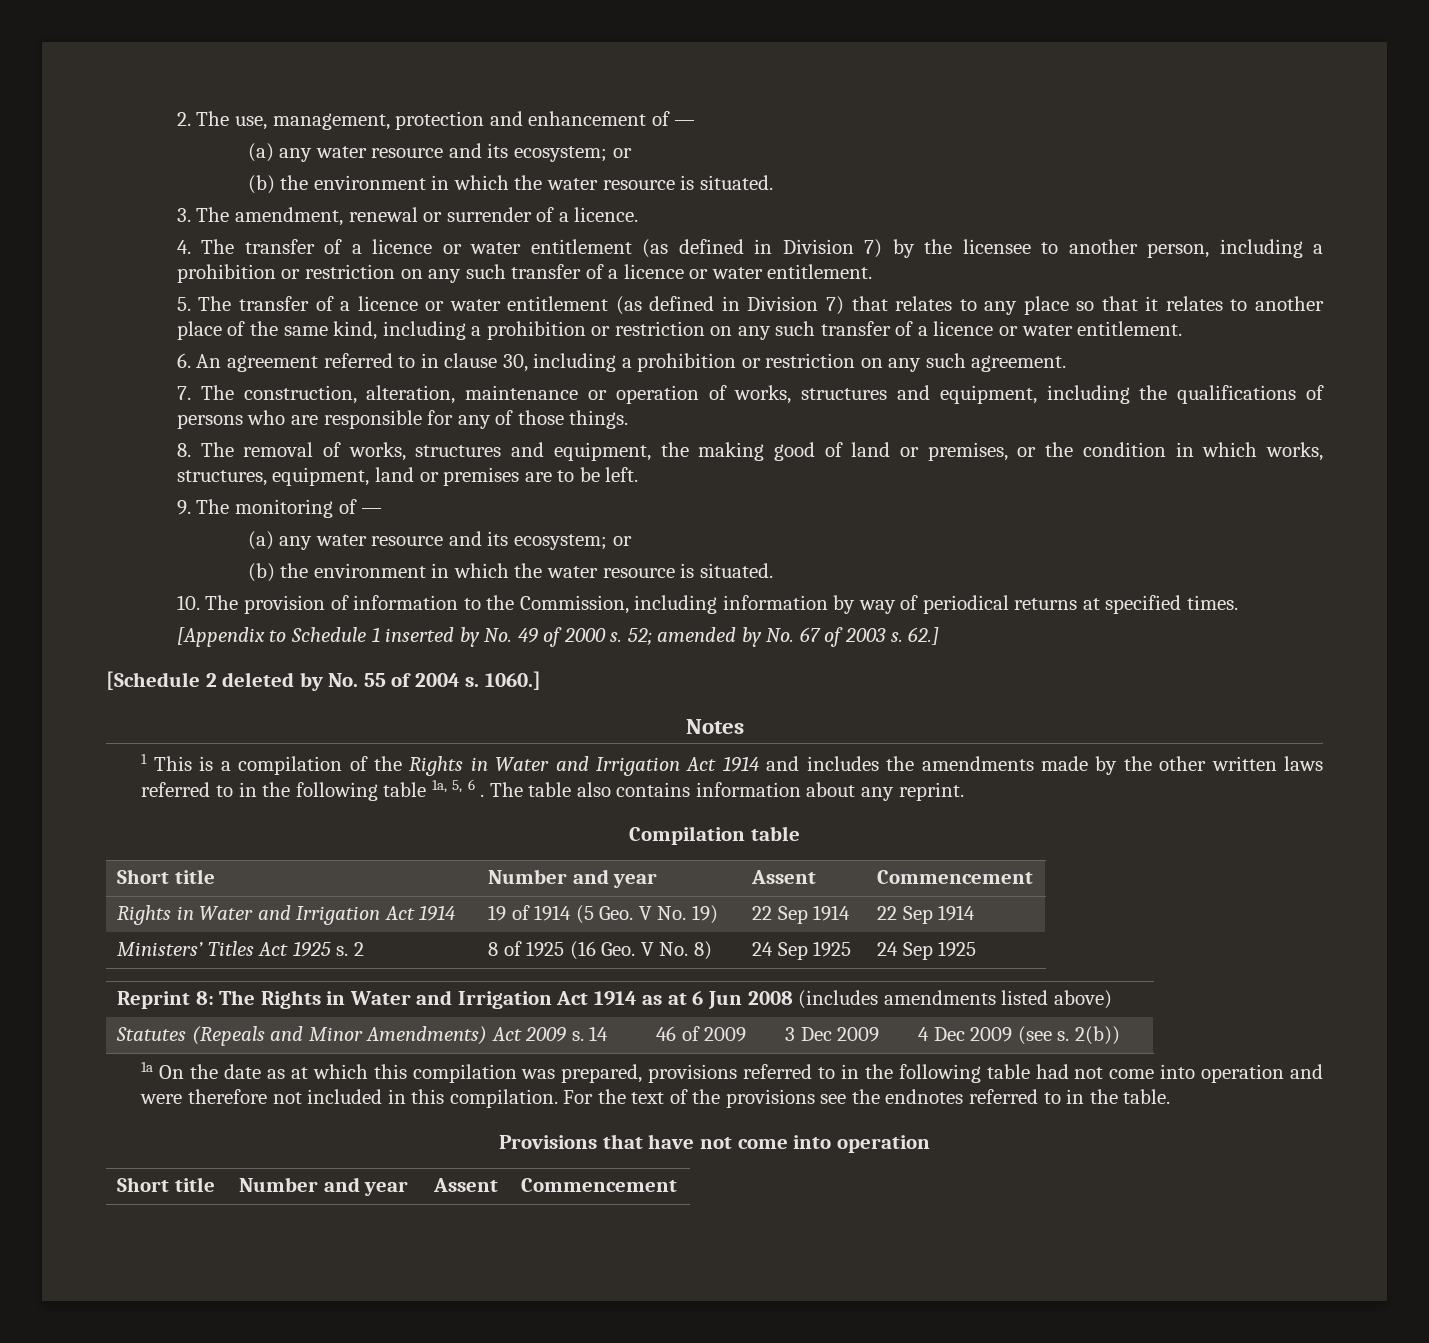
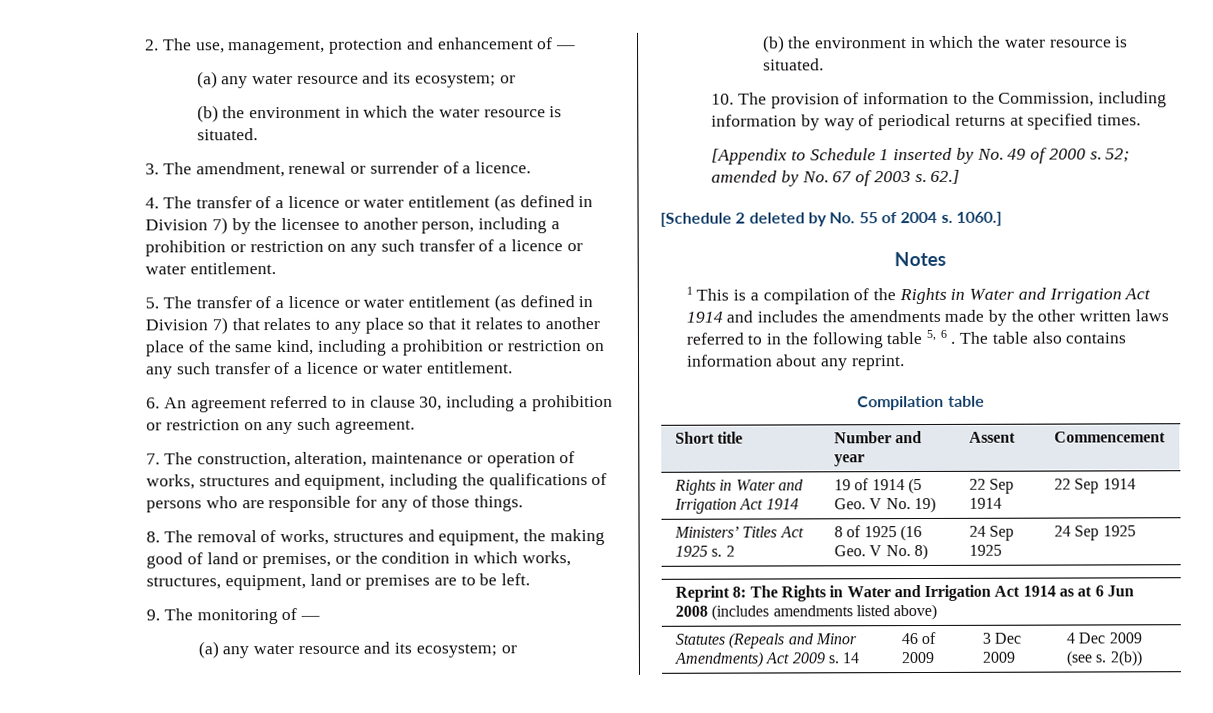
[431,780,447,793] 1a, -> (923, 338) none
[141,1062,1323,1083] [140,1089,1171,1108] [499,1134,930,1153] [117,1177,215,1192] [239,1177,409,1196] [433,1178,499,1192] [521,1178,678,1192] // 1a On the date as at which this compilation was prepared, provisions referred to in the following table had not come into operation and were therefore not included in this compilation. For the text of the provisions see the endnotes referred to in the table. // Provisions that have not come into operation // Short title | Number and year | Assent | Commencement -> (1142, 658) none

